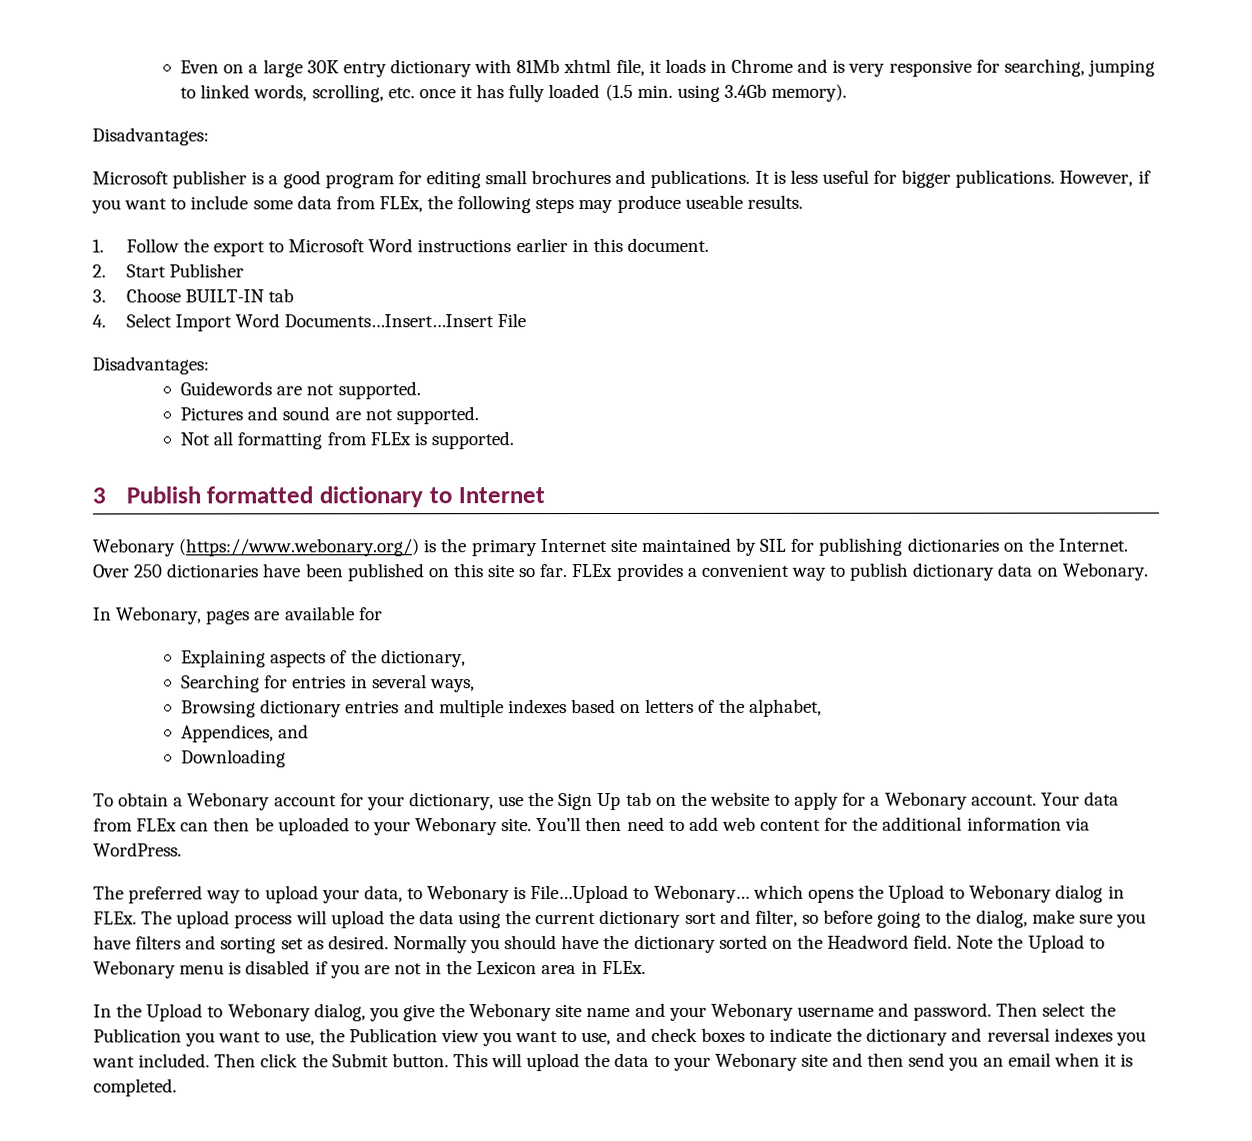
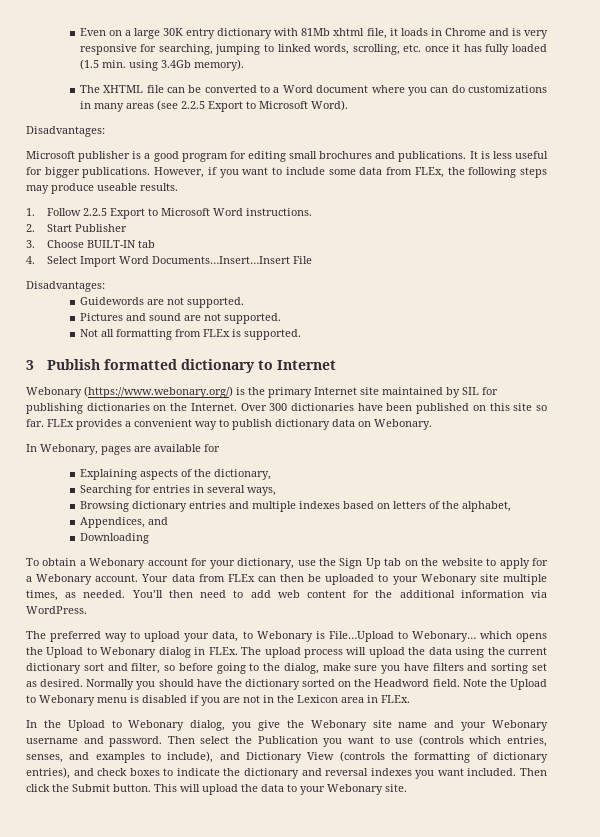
(848, 92) none -> [79,85,547,96] [79,100,348,112] // The XHTML file can be converted to a Word document where you can do customizations in many areas (see 2.2.5 Export to Microsoft Word).
[182,238,265,257] the export -> [82,208,145,219] 2.2.5 Export
[417,237,709,253] instructions earlier in this document. -> [245,208,312,216] instructions.
[133,564,164,578] 250 -> [269,403,288,411] 300
[501,818,533,832] site. -> [479,574,547,585] [26,590,126,601] site multiple times, as needed.
[284,1028,612,1047] use, the Publication view you want to use, -> [395,735,548,747] [26,751,548,763] [26,767,70,779] use (controls which entries, senses, and examples to include), and Dictionary View (controls the formatting of dictionary entries),
[800,1052,1134,1071] [93,1078,177,1097] site and then send you an email when it is completed. -> [385,784,407,792] site.

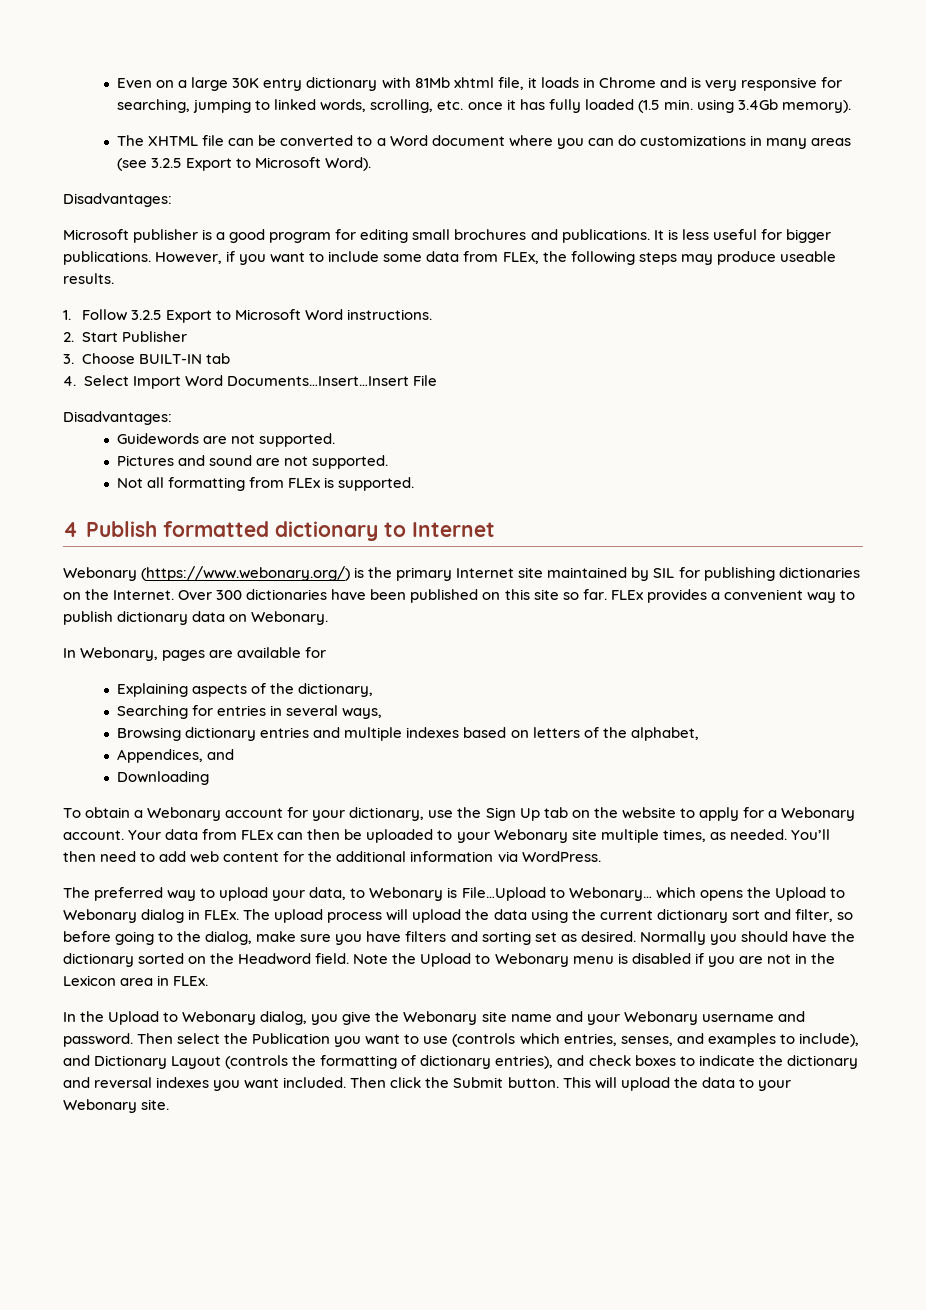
[180,101,205,109] 2.2.5 -> [151,158,183,168] 3.2.5
[82,208,107,216] 2.2.5 -> [130,310,162,320] 3.2.5
[26,360,34,370] 3 -> [63,522,78,537] 4
[307,752,335,760] View -> [171,1056,222,1069] Layout

